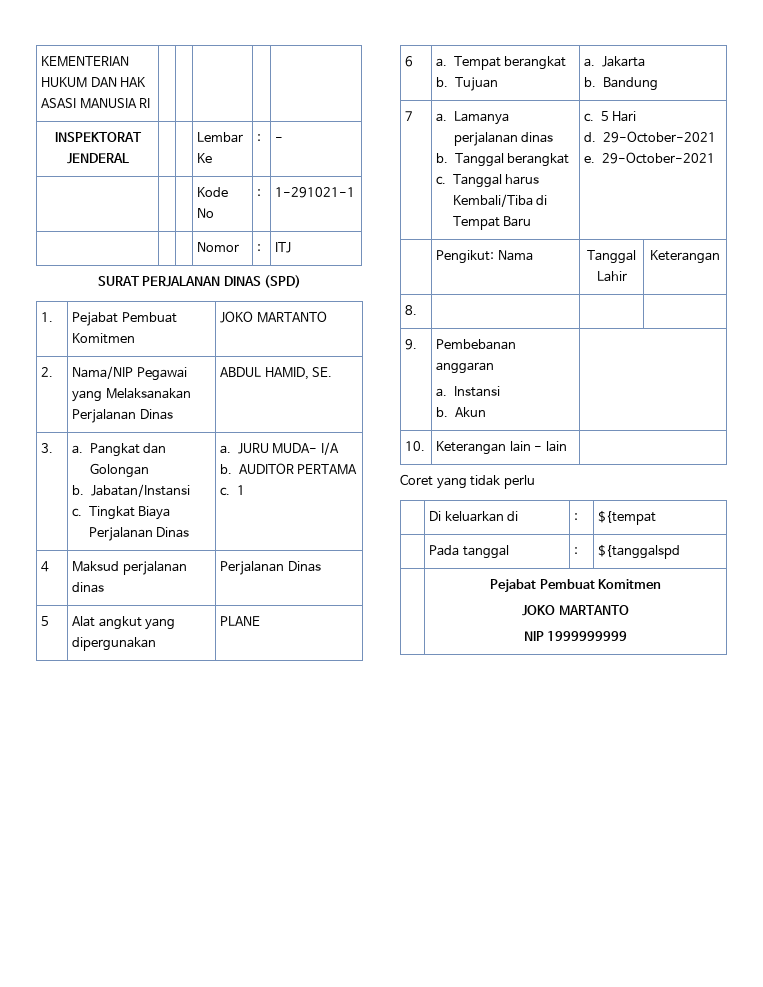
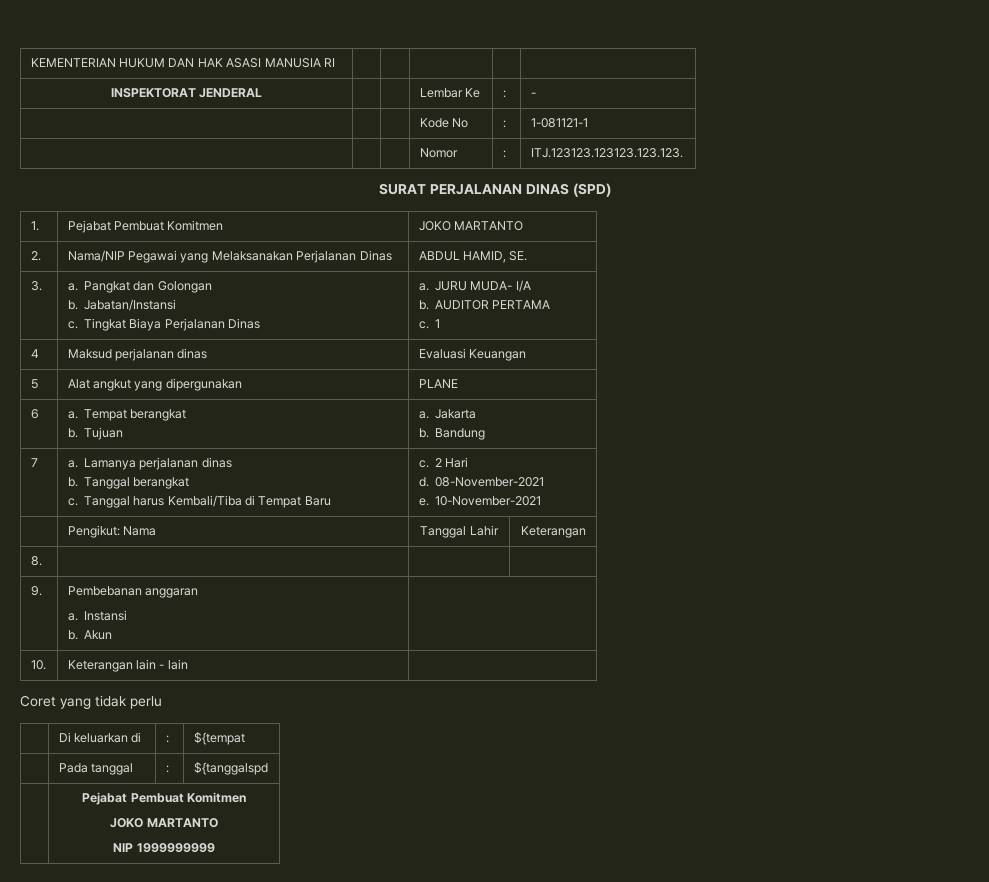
[275,187,356,198] 1-291021-1 -> [530,118,588,128] 1-081121-1
[275,242,292,253] ITJ -> [530,148,683,158] ITJ.123123.123123.123.123.
[220,561,321,575] Perjalanan Dinas -> [418,348,527,361] Evaluasi Keuangan
[600,111,609,121] 5 -> [434,458,442,467] 2
[602,131,716,143] 29-October-2021 -> [434,477,544,487] 08-November-2021
[601,152,715,164] 29-October-2021 -> [434,496,541,506] 10-November-2021

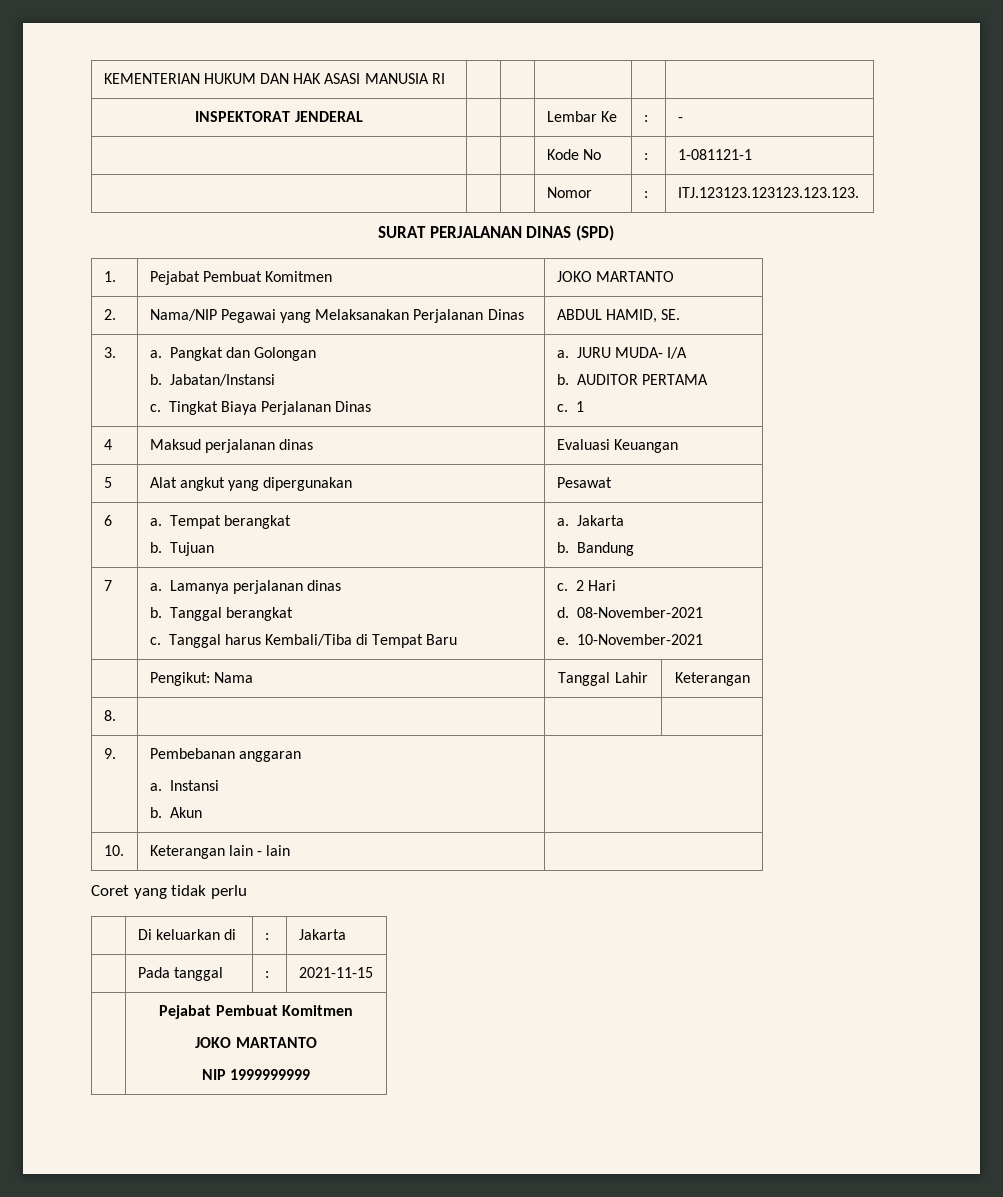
[418,379,458,388] PLANE -> [556,477,612,488] Pesawat
[193,732,245,745] ${tempat -> [298,929,346,940] Jakarta
[193,762,268,775] ${tanggalspd -> [298,967,373,978] 2021-11-15

